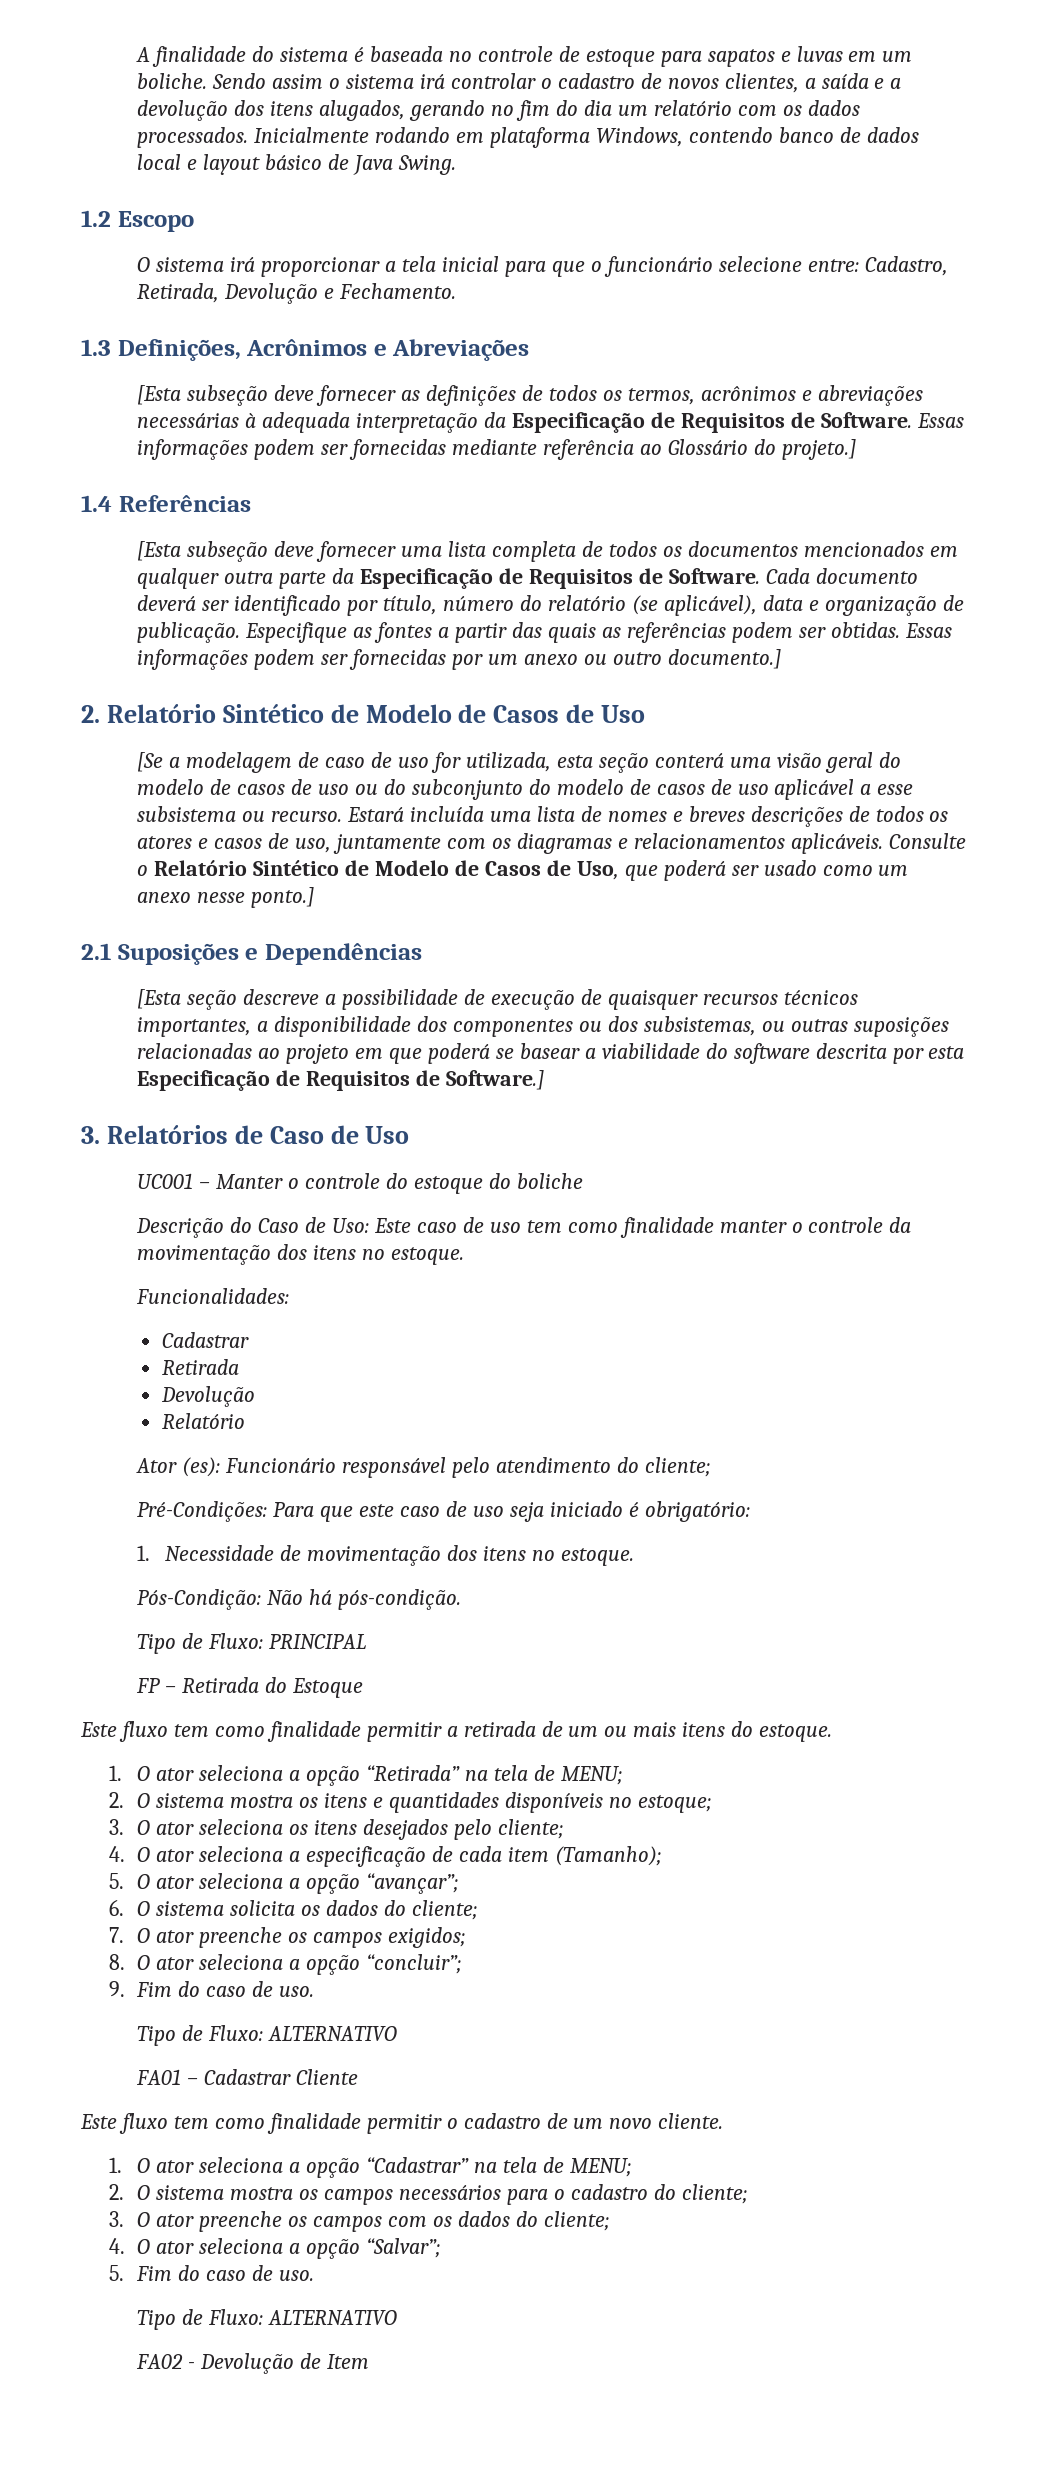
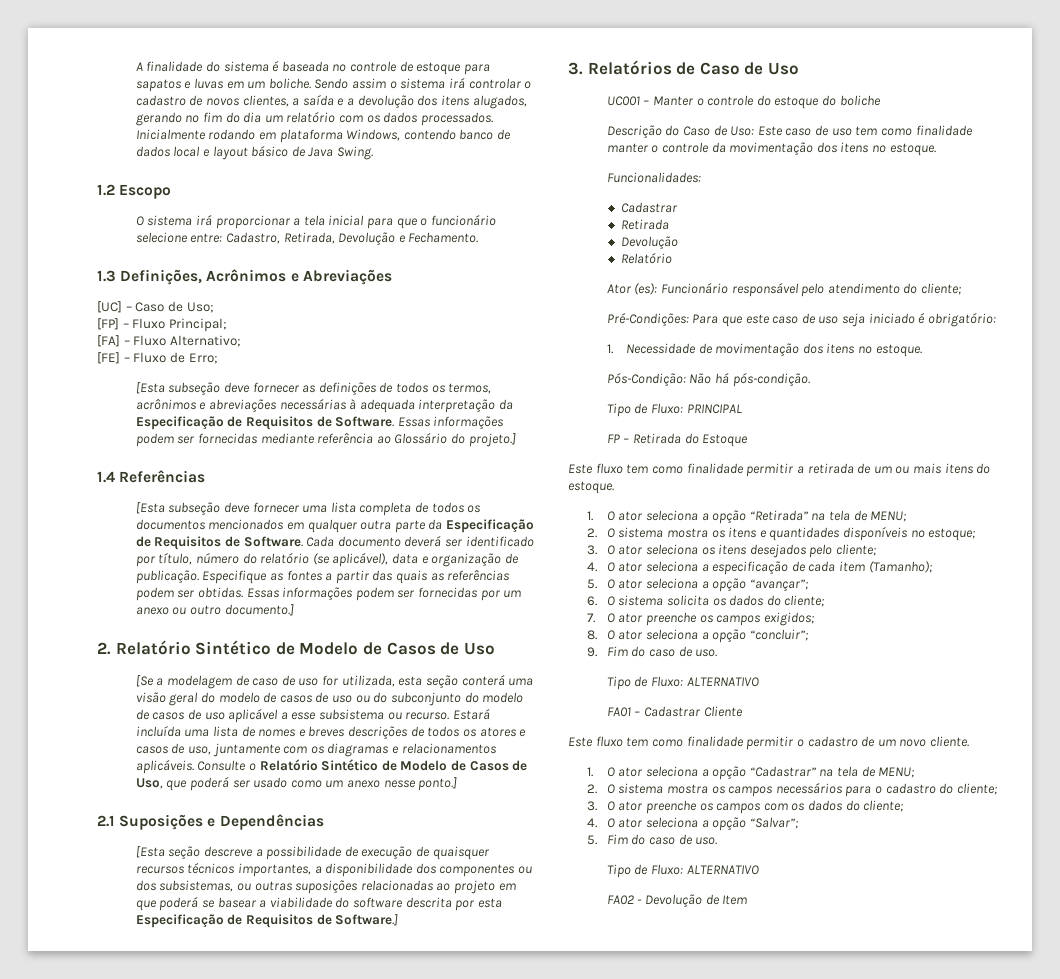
(530, 350) none -> [97,301,214,313] [97,318,227,332] [97,335,241,347] [97,352,218,364] // [UC] – Caso de Uso; // [FP] – Fluxo Principal; // [FA] – Fluxo Alternativo; // [FE] – Fluxo de Erro;

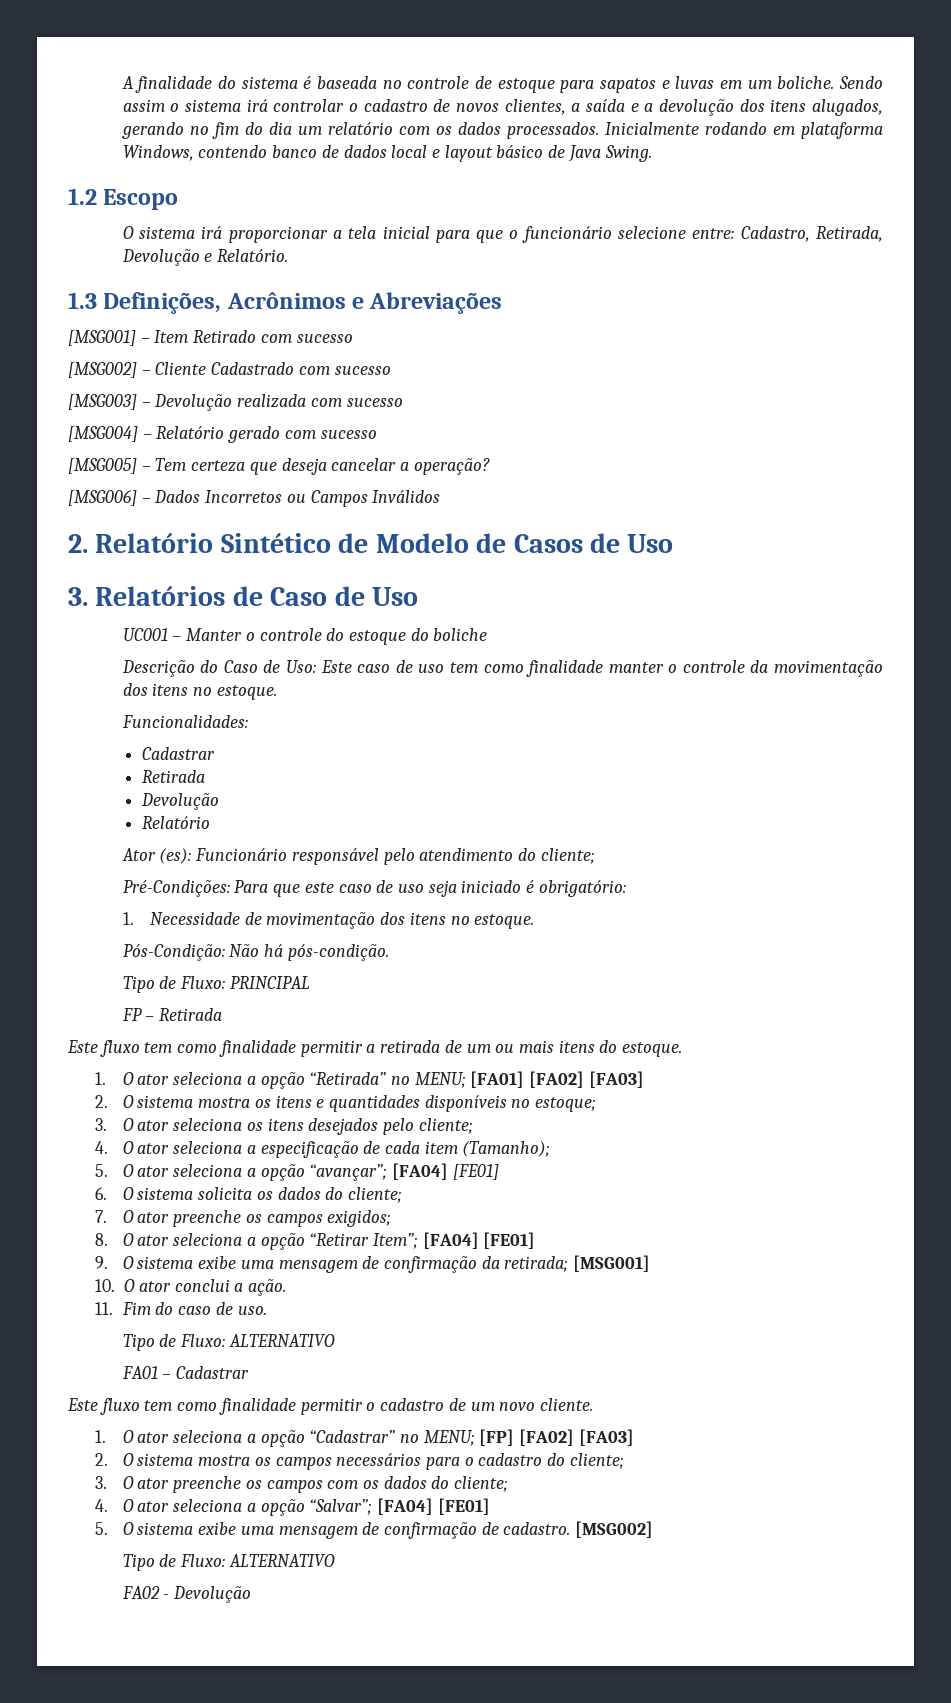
[408,232,479,243] Fechamento. -> [217,249,289,262] Relatório.
[97,301,214,313] [97,318,227,332] [97,335,241,347] [97,352,218,364] [135,382,492,396] [135,398,514,413] [135,416,504,430] [135,432,516,447] [97,470,206,483] [135,502,481,516] [135,519,535,533] [135,536,534,550] [135,553,520,567] [135,569,510,584] [135,587,522,601] [135,604,294,616] [UC] – Caso de Uso; // [FP] – Fluxo Principal; // [FA] – Fluxo Alternativo; // [FE] – Fluxo de Erro; // [Esta subseção deve fornecer as definições de todos os termos, acrônimos e abreviações necessárias à adequada interpretação da Especificação de Requisitos de Software. Essas informações podem ser fornecidas mediante referência ao Glossário do projeto.] // 1.4 Referências // [Esta subseção deve fornecer uma lista completa de todos os documentos mencionados em qualquer outra parte da Especificação de Requisitos de Software. Cada documento deverá ser identificado por título, número do relatório (se aplicável), data e organização de publicação. Especifique as fontes a partir das quais as referências podem ser obtidas. Essas informações podem ser fornecidas por um anexo ou outro documento.] -> [68,330,353,346] [68,362,391,378] [68,393,403,411] [68,426,377,443] [68,457,490,475] [68,490,441,507] [MSG001] – Item Retirado com sucesso // [MSG002] – Cliente Cadastrado com sucesso // [MSG003] – Devolução realizada com sucesso // [MSG004] – Relatório gerado com sucesso // [MSG005] – Tem certeza que deseja cancelar a operação? // [MSG006] – Dados Incorretos ou Campos Inválidos
[135,675,534,689] [135,692,524,706] [135,709,491,723] [135,726,527,740] [135,743,496,757] [135,759,528,774] [135,777,458,791] [97,814,324,830] [135,846,489,860] [135,863,533,877] [135,880,516,894] [135,897,503,911] [135,914,399,928] // [Se a modelagem de caso de uso for utilizada, esta seção conterá uma visão geral do modelo de casos de uso ou do subconjunto do modelo de casos de uso aplicável a esse subsistema ou recurso. Estará incluída uma lista de nomes e breves descrições de todos os atores e casos de uso, juntamente com os diagramas e relacionamentos aplicáveis. Consulte o Relatório Sintético de Modelo de Casos de Uso, que poderá ser usado como um anexo nesse ponto.] // 2.1 Suposições e Dependências // [Esta seção descreve a possibilidade de execução de quaisquer recursos técnicos importantes, a disponibilidade dos componentes ou dos subsistemas, ou outras suposições relacionadas ao projeto em que poderá se basear a viabilidade do software descrita por esta Especificação de Requisitos de Software.] -> (674, 543) none
[684,433,749,447] do Estoque -> (223, 1014) none
[811,510,907,522] na tela de MENU; -> [391,1071,644,1088] no MENU; [FA01] [FA02] [FA03]
(808, 585) none -> [392,1163,499,1180] [FA04] [FE01]
[749,629,808,641] [587,647,598,657] “concluir”; // 9. -> [309,1232,536,1249] [95,1255,651,1273] [95,1278,286,1296] [95,1302,114,1315] “Retirar Item”; [FA04] [FE01] // 9. O sistema exibe uma mensagem de confirmação da retirada; [MSG001] // 10. O ator conclui a ação. // 11.
[703,706,743,717] Cliente -> (250, 1372) none
[819,766,915,778] na tela de MENU; -> [400,1429,634,1446] no MENU; [FP] [FA02] [FA03]
[587,834,718,845] // 5. Fim do caso de uso. -> [377,1498,490,1515] [95,1521,654,1539] [FA04] [FE01] // 5. O sistema exibe uma mensagem de confirmação de cadastro. [MSG002]
[705,894,748,905] de Item -> (252, 1594) none

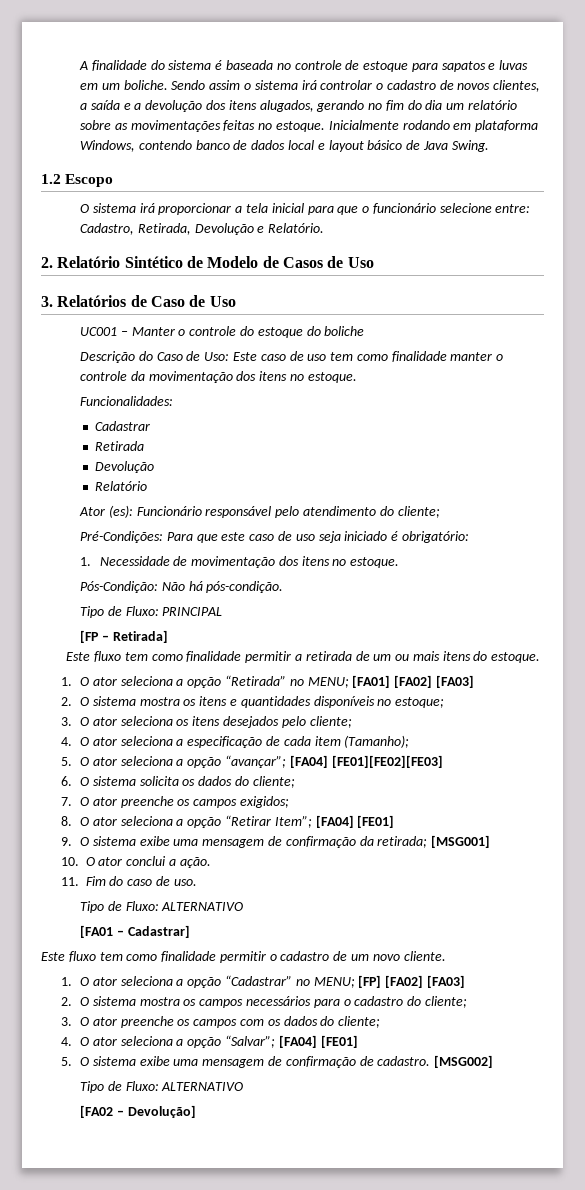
[398,122,599,139] com os dados processados. -> [80,120,325,132] sobre as movimentações feitas no estoque.
[68,292,503,314] [68,330,353,346] [68,362,391,378] [68,393,403,411] [68,426,377,443] [68,457,490,475] [68,490,441,507] // 1.3 Definições, Acrônimos e Abreviações // [MSG001] – Item Retirado com sucesso // [MSG002] – Cliente Cadastrado com sucesso // [MSG003] – Devolução realizada com sucesso // [MSG004] – Relatório gerado com sucesso // [MSG005] – Tem certeza que deseja cancelar a operação? // [MSG006] – Dados Incorretos ou Campos Inválidos -> (325, 228) none
[121,1008,223,1021] FP – Retirada -> [80,630,168,643] [FP – Retirada]
[452,1164,499,1180] [FE01] -> [331,755,443,768] [FE01][FE02][FE03]
[121,1366,250,1379] FA01 – Cadastrar -> [80,925,190,938] [FA01 – Cadastrar]
[121,1585,252,1603] FA02 - Devolução -> [80,1105,196,1118] [FA02 – Devolução]

